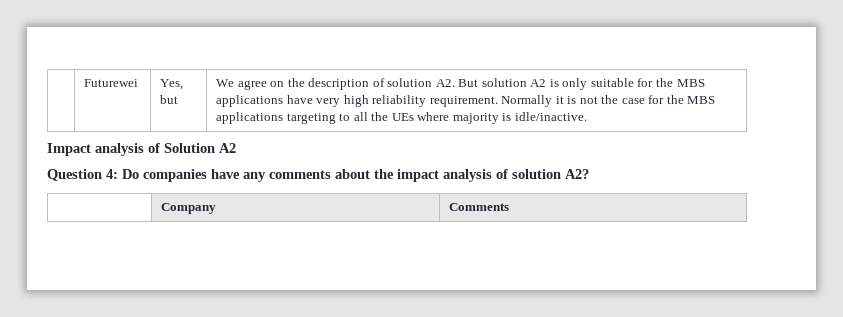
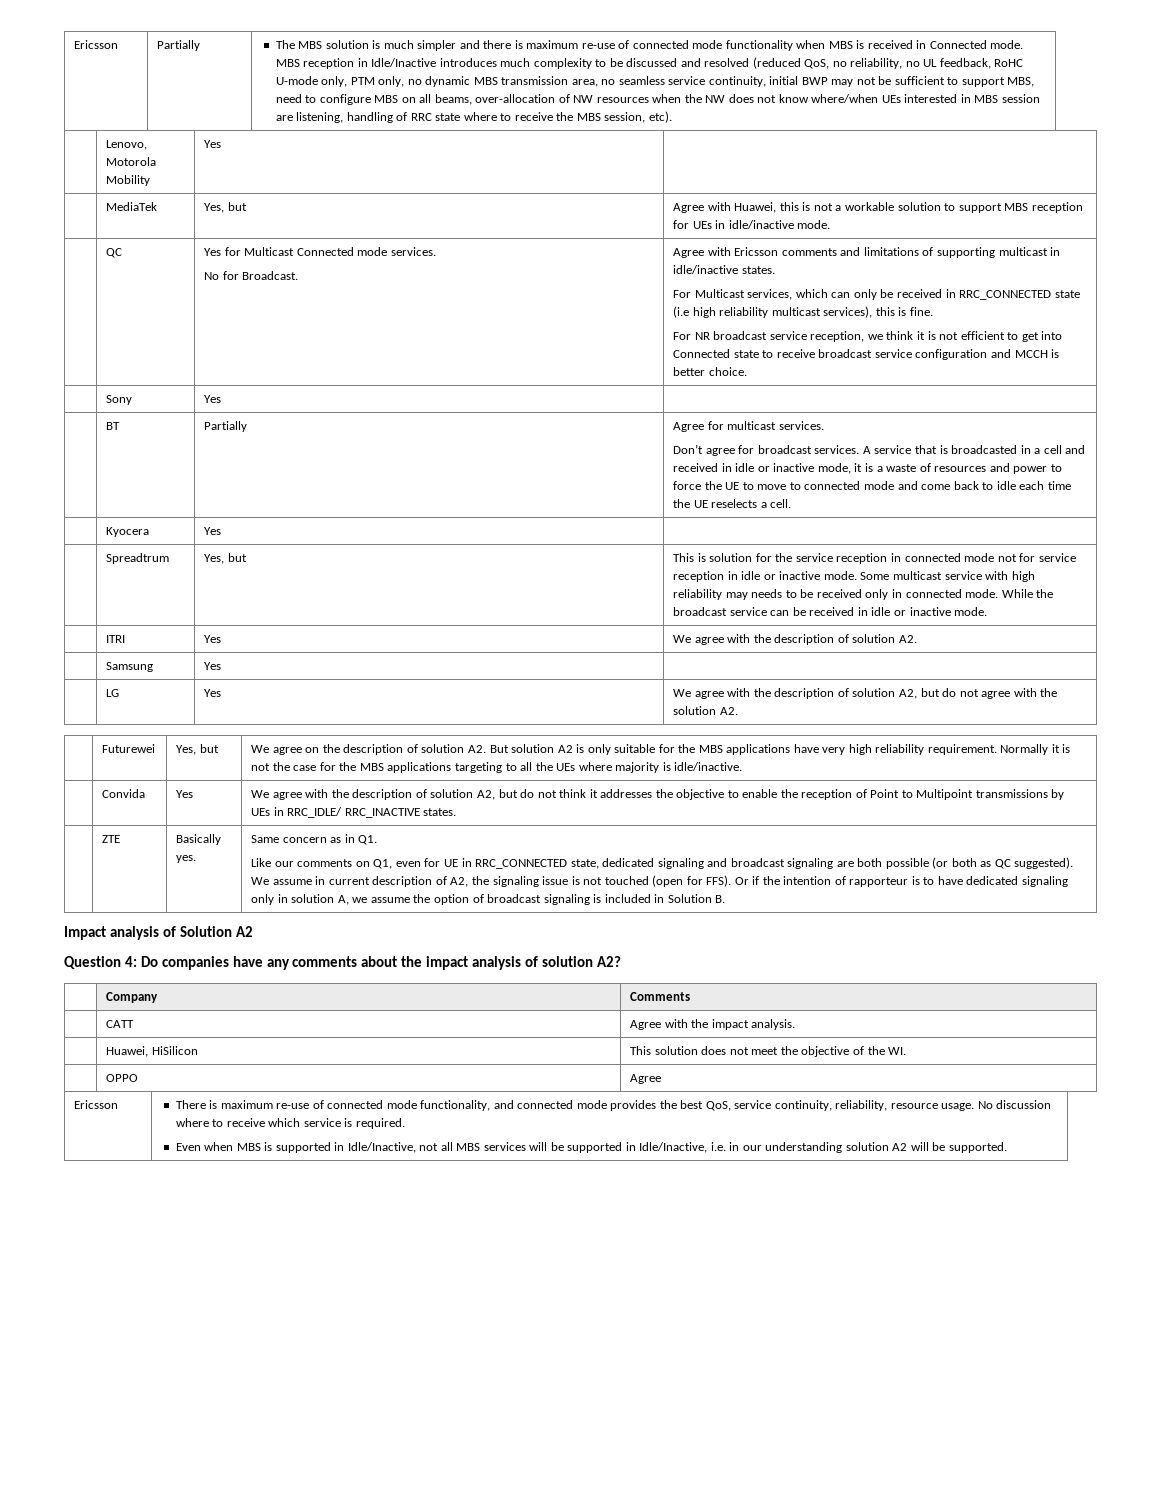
(84, 83) none -> [74,40,119,49] [157,40,201,51] [275,40,1024,51] [275,57,1024,69] [275,76,1035,87] [275,94,1040,105] [275,111,672,123] [106,140,148,150] [106,157,157,166] [106,175,151,186] [204,140,222,148] [106,202,158,211] [204,202,247,213] [673,202,1083,213] [673,220,831,229] [106,248,123,258] [204,247,436,256] [204,271,299,280] [673,247,1061,258] [673,265,775,274] [673,289,1080,300] [673,306,934,318] [673,331,1063,342] [673,349,1060,360] [673,367,747,376] [106,395,133,405] [204,395,222,403] [106,422,121,430] [204,421,248,432] [673,421,824,432] [673,444,1086,456] [673,463,1062,474] [673,481,1071,490] [673,499,792,508] [106,527,150,537] [204,527,222,535] [106,553,170,564] [204,553,247,564] [673,553,1076,564] [673,571,1035,582] [673,589,1054,600] [673,607,988,616] [106,635,126,643] [204,635,222,643] [673,634,918,645] [106,662,154,672] [204,662,222,670] [106,689,120,697] [204,689,222,697] [673,688,1058,699] [673,706,738,715] Ericsson | Partially | The MBS solution is much simpler and there is maximum re-use of connected mode functionality when MBS is received in Connected mode. MBS reception in Idle/Inactive introduces much complexity to be discussed and resolved (reduced QoS, no reliability, no UL feedback, RoHC U-mode only, PTM only, no dynamic MBS transmission area, no seamless service continuity, initial BWP may not be sufficient to support MBS, need to configure MBS on all beams, over-allocation of NW resources when the NW does not know where/when UEs interested in MBS session are listening, handling of RRC state where to receive the MBS session, etc). // | Lenovo, Motorola Mobility | Yes | // | MediaTek | Yes, but | Agree with Huawei, this is not a workable solution to support MBS reception for UEs in idle/inactive mode. // | QC | Yes for Multicast Connected mode services. // No for Broadcast. | Agree with Ericsson comments and limitations of supporting multicast in idle/inactive states. // For Multicast services, which can only be received in RRC_CONNECTED state (i.e high reliability multicast services), this is fine. // For NR broadcast service reception, we think it is not efficient to get into Connected state to receive broadcast service configuration and MCCH is better choice. // | Sony | Yes | // | BT | Partially | Agree for multicast services. // Don’t agree for broadcast services. A service that is broadcasted in a cell and received in idle or inactive mode, it is a waste of resources and power to force the UE to move to connected mode and come back to idle each time the UE reselects a cell. // | Kyocera | Yes | // | Spreadtrum | Yes, but | This is solution for the service reception in connected mode not for service reception in idle or inactive mode. Some multicast service with high reliability may needs to be received only in connected mode. While the broadcast service can be received in idle or inactive mode. // | ITRI | Yes | We agree with the description of solution A2. // | Samsung | Yes | // | LG | Yes | We agree with the description of solution A2, but do not agree with the solution A2. //
(587, 116) none -> [102,789,146,798] [176,790,194,798] [251,789,1065,800] [251,807,457,818] [102,835,121,843] [176,834,222,845] [176,855,197,863] [251,834,378,845] [251,857,1074,869] [251,875,1068,887] [251,894,726,905] // | Convida | Yes | We agree with the description of solution A2, but do not think it addresses the objective to enable the reception of Point to Multipoint transmissions by UEs in RRC_IDLE/ RRC_INACTIVE states. // | ZTE | Basically yes. | Same concern as in Q1. // Like our comments on Q1, even for UE in RRC_CONNECTED state, dedicated signaling and broadcast signaling are both possible (or both as QC suggested). We assume in current description of A2, the signaling issue is not touched (open for FFS). Or if the intention of rapporteur is to have dedicated signaling only in solution A, we assume the option of broadcast signaling is included in Solution B.
(510, 207) none -> [106,1020,135,1028] [630,1019,796,1030] [106,1046,198,1057] [630,1046,907,1057] [106,1074,139,1082] [630,1074,662,1084] [74,1100,119,1109] [175,1100,1052,1111] [175,1118,405,1129] [175,1142,1007,1153] // | CATT | Agree with the impact analysis. // | Huawei, HiSilicon | This solution does not meet the objective of the WI. // | OPPO | Agree // Ericsson | There is maximum re-use of connected mode functionality, and connected mode provides the best QoS, service continuity, reliability, resource usage. No discussion where to receive which service is required. // Even when MBS is supported in Idle/Inactive, not all MBS services will be supported in Idle/Inactive, i.e. in our understanding solution A2 will be supported.

